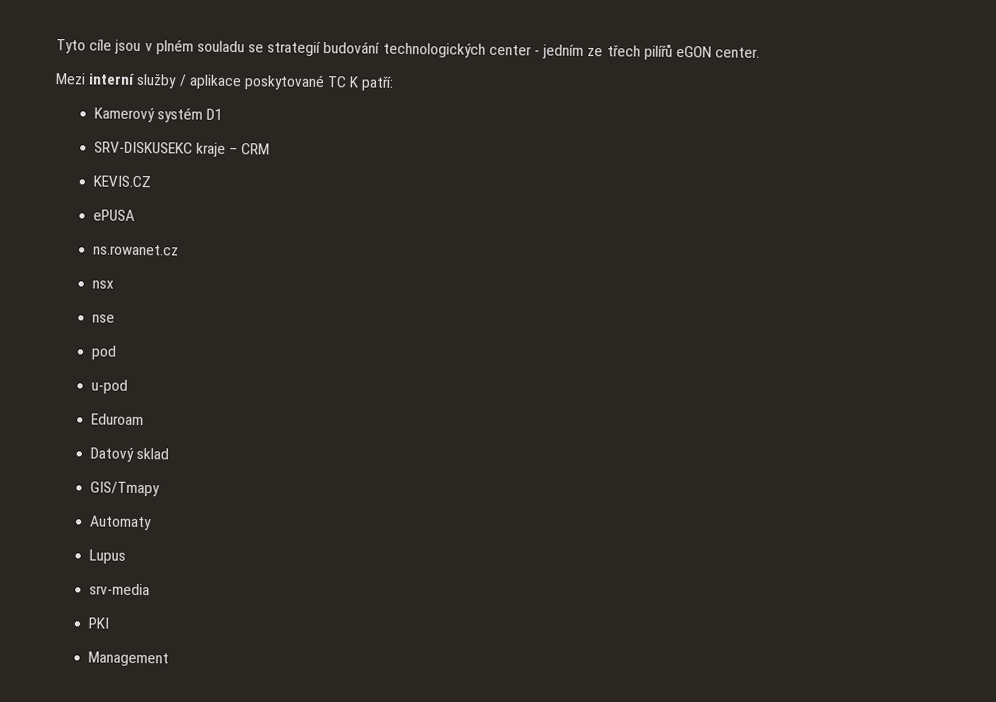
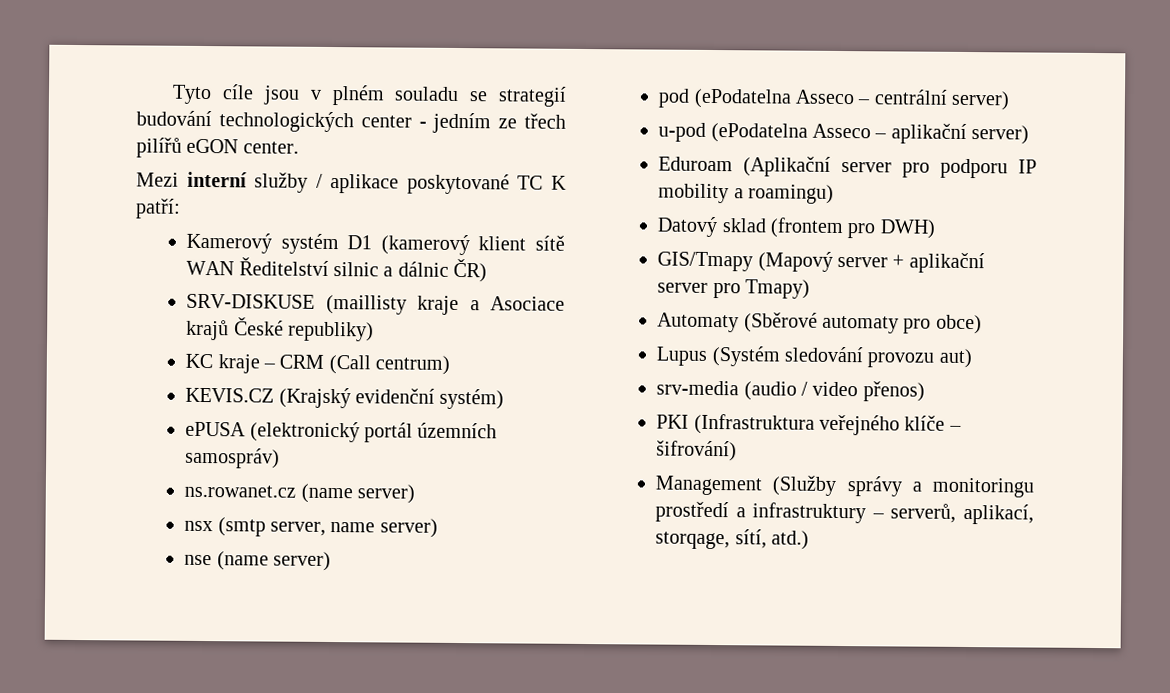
[93,141,193,154] // SRV-DISKUSEKC -> [380,234,565,256] [186,257,488,283] [186,293,565,316] [186,317,375,342] [185,353,214,369] (kamerový klient sítě WAN Ředitelství silnic a dálnic ČR) // SRV-DISKUSE (maillisty kraje a Asociace krajů České republiky) // KC
(271, 149) none -> [328,354,451,375] (Call centrum)
[92,209,135,221] // ePUSA -> [278,387,505,410] [185,421,498,443] [185,447,281,469] (Krajský evidenční systém) // ePUSA (elektronický portál územních samospráv)
(179, 250) none -> [300,483,416,504] (name server)
(114, 284) none -> [217,517,438,538] (smtp server, name server)
(115, 318) none -> [216,551,332,572] (name server)
[90,379,128,394] [90,413,144,426] [89,447,169,462] [89,481,160,497] [88,515,152,531] [88,549,126,564] [88,583,150,596] [87,617,109,629] [87,651,169,667] // u-pod // Eduroam // Datový sklad // GIS/Tmapy // Automaty // Lupus // srv-media // PKI // Management -> [693,88,1011,111] [658,122,1030,145] [658,156,1037,179] [658,183,835,204] [657,216,936,239] [657,251,985,274] [657,279,811,299] [657,312,982,335] [656,345,972,369] [656,380,925,402] [656,413,962,436] [656,440,738,462] [655,475,1034,498] [655,501,1034,525] [655,529,810,550] (ePodatelna Asseco – centrální server) // u-pod (ePodatelna Asseco – aplikační server) // Eduroam (Aplikační server pro podporu IP mobility a roamingu) // Datový sklad (frontem pro DWH) // GIS/Tmapy (Mapový server + aplikační server pro Tmapy) // Automaty (Sběrové automaty pro obce) // Lupus (Systém sledování provozu aut) // srv-media (audio / video přenos) // PKI (Infrastruktura veřejného klíče – šifrování) // Management (Služby správy a monitoringu prostředí a infrastruktury – serverů, aplikací, storqage, sítí, atd.)

